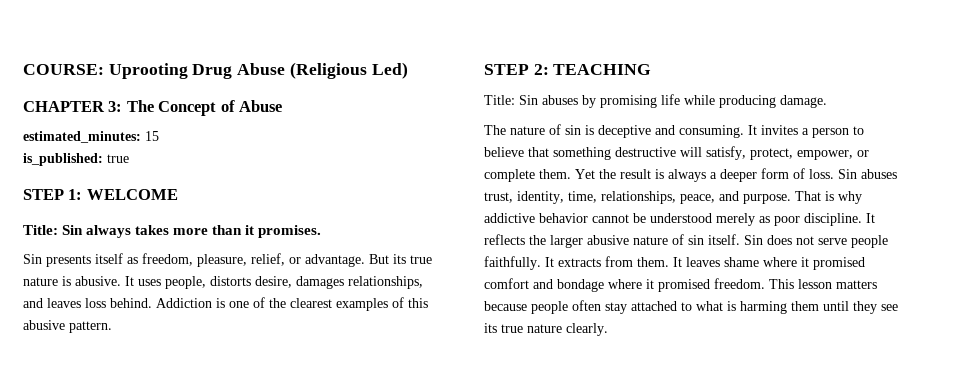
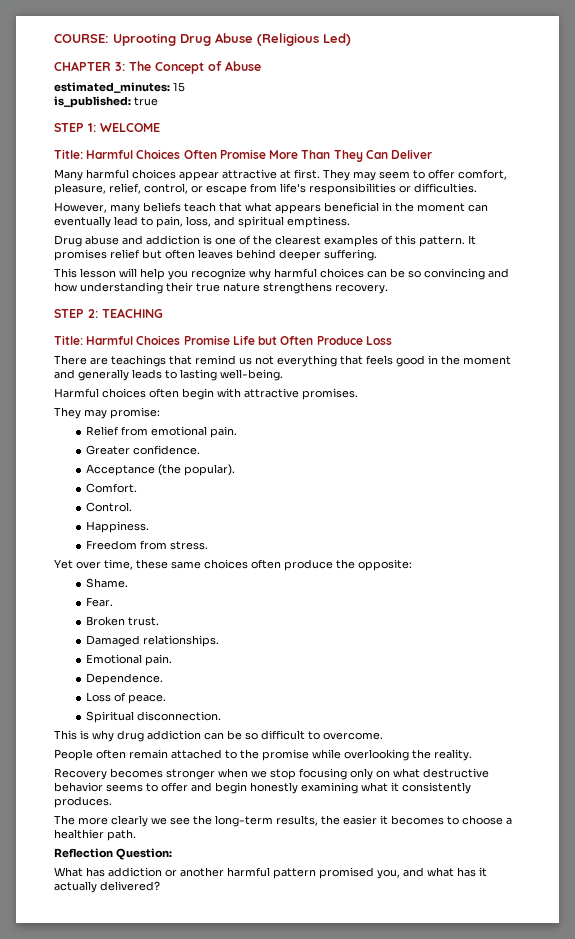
[62,225,322,238] [23,253,432,267] [23,276,423,289] [23,298,212,308] Sin always takes more than it promises. // Sin presents itself as freedom, pleasure, relief, or advantage. But its true nature is abusive. It uses people, distorts desire, damages relationships, and leaves loss behind. Addiction -> [86,149,433,162] [54,169,507,181] [54,183,477,195] [54,202,488,214] [54,216,350,228] [54,235,200,247] Harmful Choices Often Promise More Than They Can Deliver // Many harmful choices appear attractive at first. They may seem to offer comfort, pleasure, relief, control, or escape from life's responsibilities or difficulties. // However, many beliefs teach that what appears beneficial in the moment can eventually lead to pain, loss, and spiritual emptiness. // Drug abuse and addiction
[23,320,65,330] abusive -> (416, 240) none
[484,64,652,75] [484,94,827,108] [484,124,864,138] [484,146,869,160] [484,168,897,182] [484,191,862,204] [484,213,875,226] [484,234,888,248] [484,256,865,270] [484,278,877,292] [484,300,898,314] [484,323,608,336] // STEP 2: TEACHING // Title: Sin abuses by promising life while producing damage. // The nature of sin is deceptive and consuming. It invites a person to believe that something destructive will satisfy, protect, empower, or complete them. Yet the result is always a deeper form of loss. Sin abuses trust, identity, time, relationships, peace, and purpose. That is why addictive behavior cannot be understood merely as poor discipline. It reflects the larger abusive nature of sin itself. Sin does not serve people faithfully. It extracts from them. It leaves shame where it promised comfort and bondage where it promised freedom. This lesson matters because people often stay attached to what is harming them until they see its true nature clearly. -> [468,235,476,245] [54,249,377,261] [54,268,509,280] [54,282,388,294] [54,308,163,318] [54,335,392,345] [54,355,511,367] [54,369,283,381] [54,388,358,400] [54,407,160,419] [85,426,237,438] [85,445,200,455] [85,464,235,476] [85,483,137,493] [85,502,132,512] [85,521,149,533] [85,540,208,550] [54,559,412,571] [85,578,128,588] [85,597,113,607] [85,616,159,626] [85,635,219,647] [85,654,172,666] [85,673,163,685] [85,692,166,704] [85,711,221,723] [54,730,383,742] [54,749,472,761] [54,768,489,780] [54,782,471,794] [54,796,112,808] [54,815,512,827] [54,829,136,841] [54,848,172,860] [54,867,487,879] [54,881,160,893] It promises relief but often leaves behind deeper suffering. // This lesson will help you recognize why harmful choices can be so convincing and how understanding their true nature strengthens recovery. // STEP 2: TEACHING // Title: Harmful Choices Promise Life but Often Produce Loss // There are teachings that remind us not everything that feels good in the moment and generally leads to lasting well-being. // Harmful choices often begin with attractive promises. // They may promise: // Relief from emotional pain. // Greater confidence. // Acceptance (the popular). // Comfort. // Control. // Happiness. // Freedom from stress. // Yet over time, these same choices often produce the opposite: // Shame. // Fear. // Broken trust. // Damaged relationships. // Emotional pain. // Dependence. // Loss of peace. // Spiritual disconnection. // This is why drug addiction can be so difficult to overcome. // People often remain attached to the promise while overlooking the reality. // Recovery becomes stronger when we stop focusing only on what destructive behavior seems to offer and begin honestly examining what it consistently produces. // The more clearly we see the long-term results, the easier it becomes to choose a healthier path. // Reflection Question: // What has addiction or another harmful pattern promised you, and what has it actually delivered?

